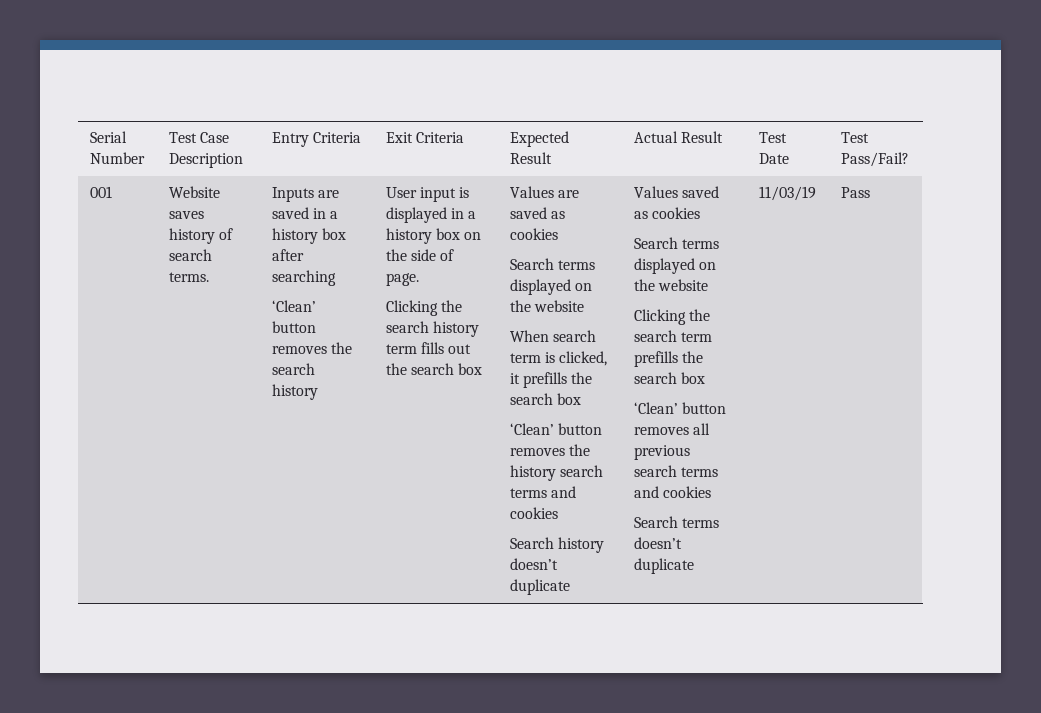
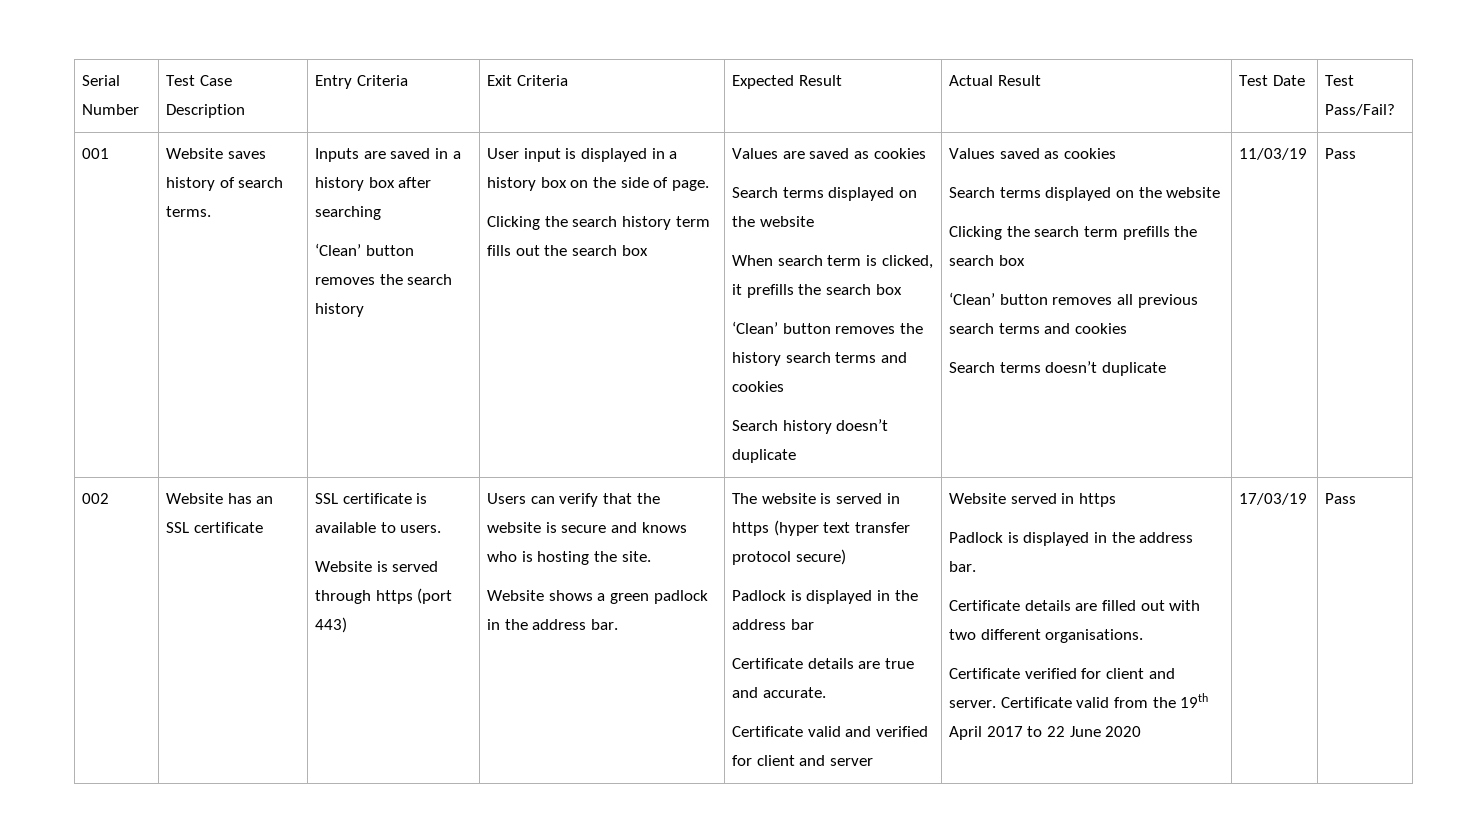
(871, 192) none -> [82,493,110,504] [166,493,274,504] [166,522,263,533] [315,493,428,504] [315,522,442,533] [315,561,439,572] [315,588,453,604] [315,617,348,633] [487,493,660,507] [487,522,687,533] [487,551,651,565] [487,590,708,604] [487,619,618,630] [732,493,900,504] [732,520,910,536] [732,549,846,565] [732,590,918,604] [732,619,814,630] [732,658,914,669] [732,687,826,698] [732,726,928,737] [732,755,873,766] [949,493,1116,507] [949,532,1194,546] [949,561,977,572] [949,600,1201,611] [949,629,1144,643] [949,668,1175,679] [949,693,1209,708] [949,726,1142,740] [1239,493,1308,505] [1325,493,1357,504] // 002 | Website has an SSL certificate | SSL certificate is available to users. // Website is served through https (port 443) | Users can verify that the website is secure and knows who is hosting the site. // Website shows a green padlock in the address bar. | The website is served in https (hyper text transfer protocol secure) // Padlock is displayed in the address bar // Certificate details are true and accurate. // Certificate valid and verified for client and server | Website served in https // Padlock is displayed in the address bar. // Certificate details are filled out with two different organisations. // Certificate verified for client and server. Certificate valid from the 19th April 2017 to 22 June 2020 | 17/03/19 | Pass

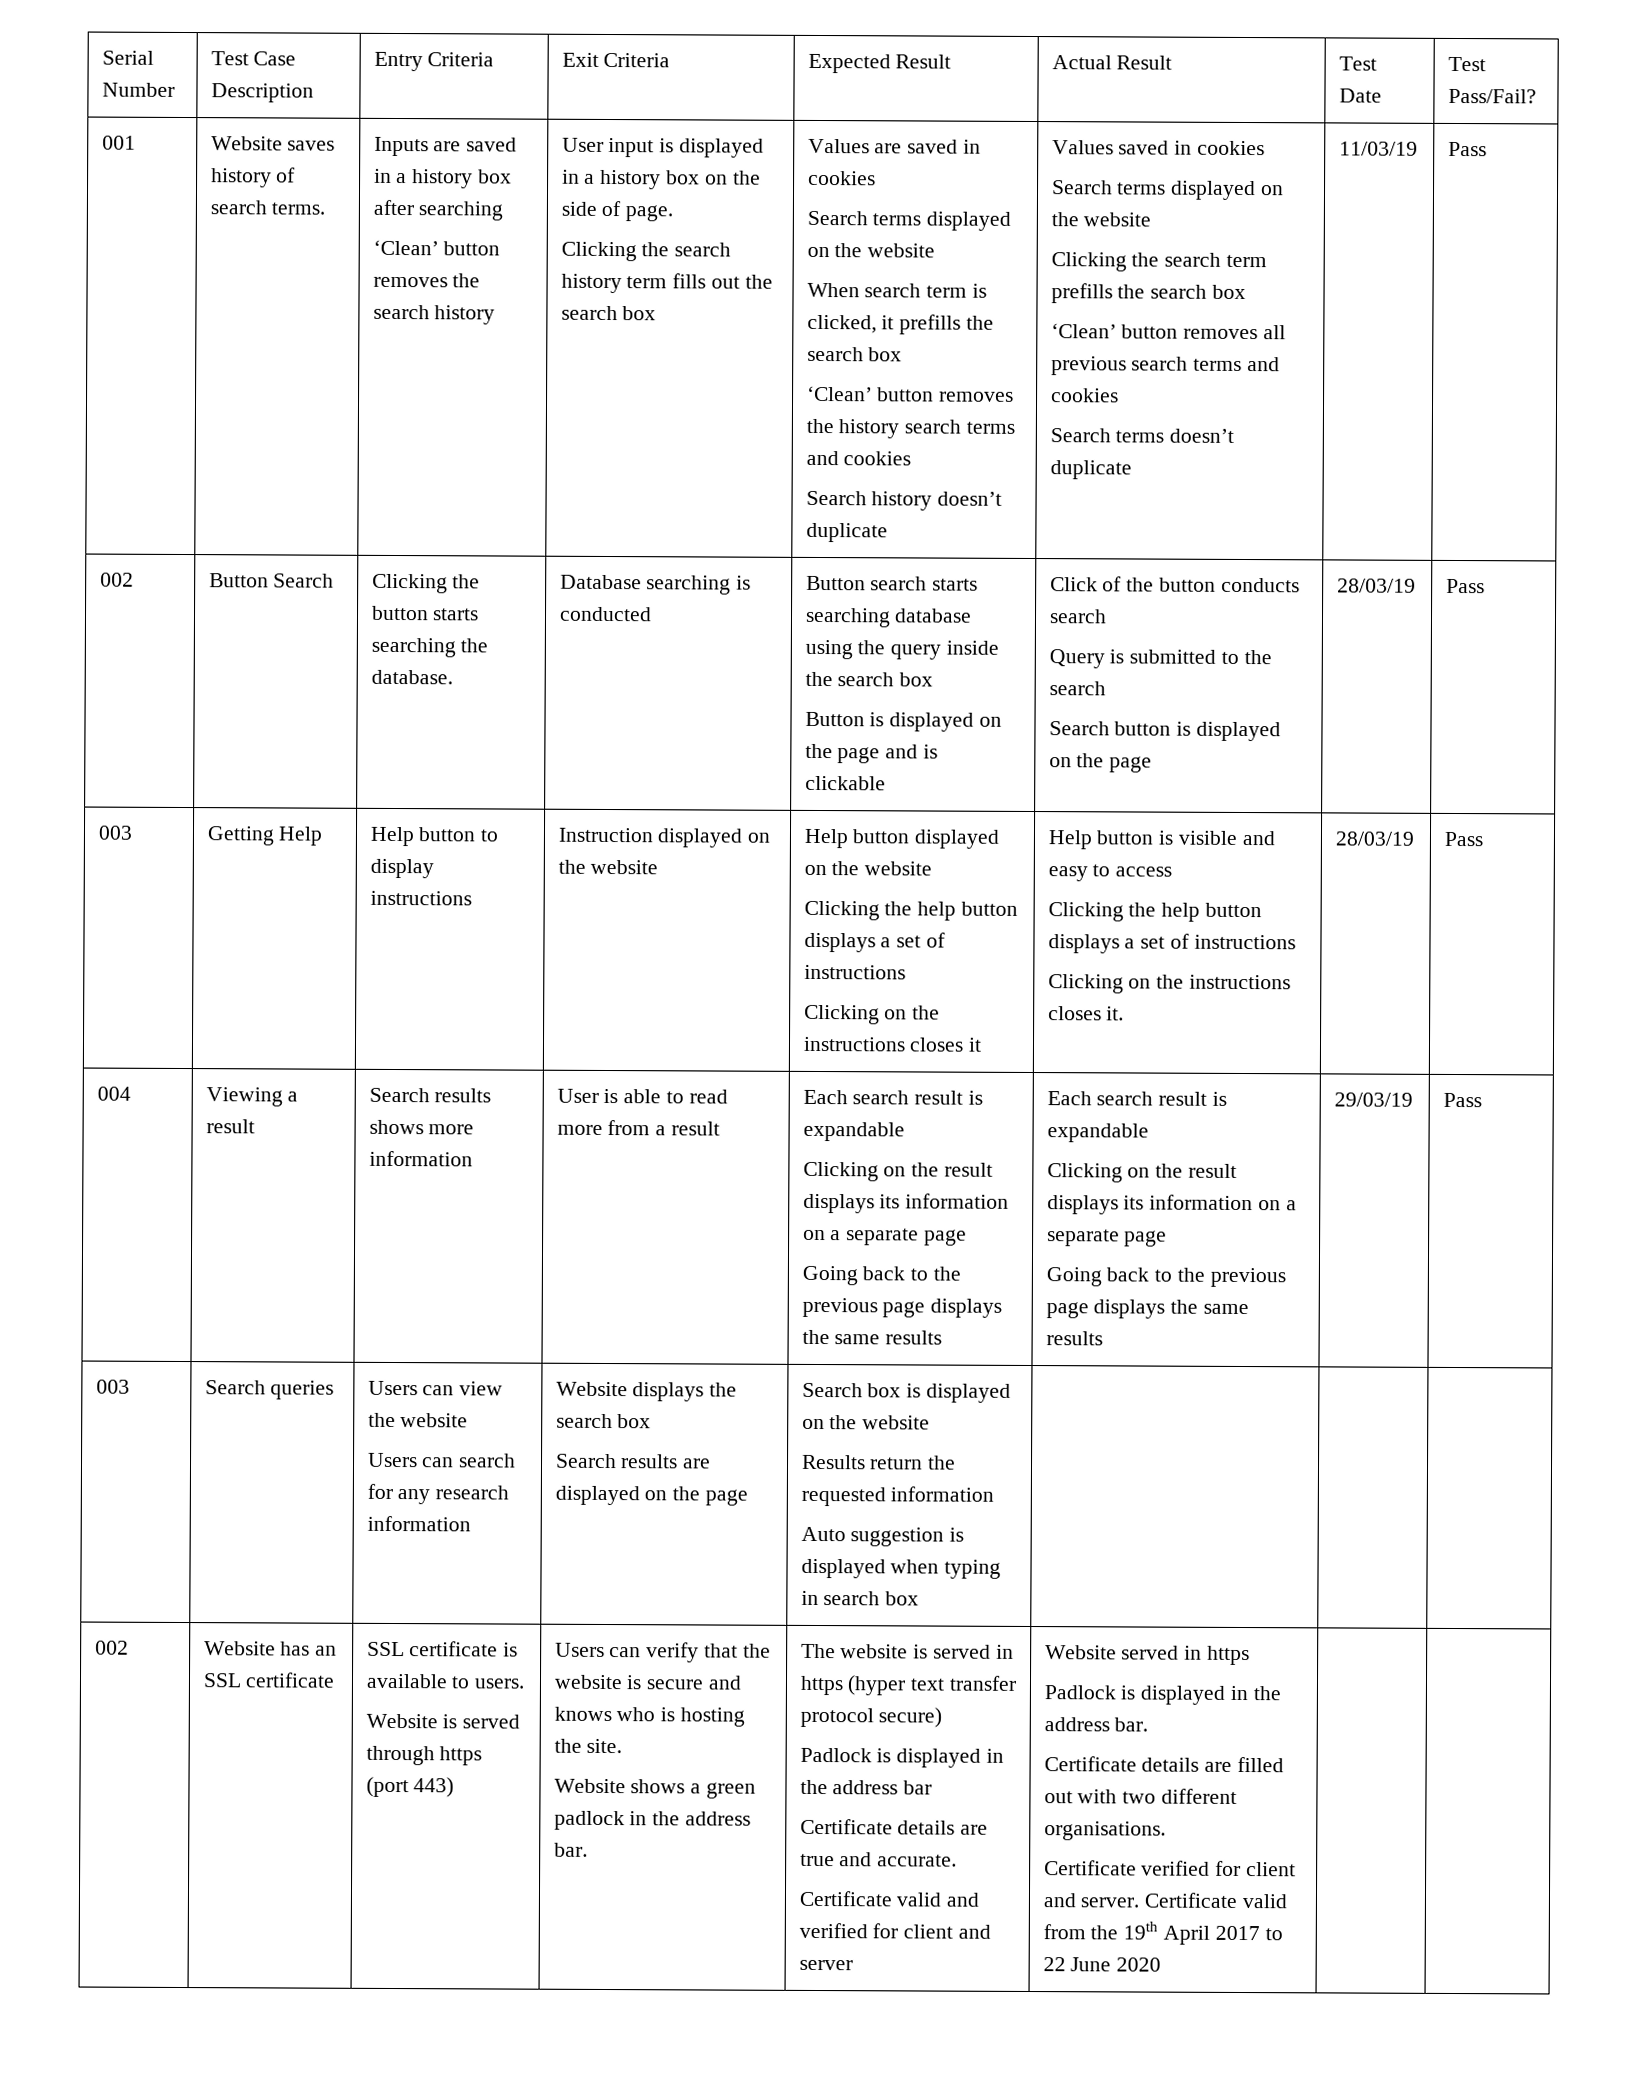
[853,151,869,159] as -> [962,139,981,154] in
[1044,151,1060,159] as -> [1174,140,1193,155] in
(1357, 153) none -> [99,572,134,587] [208,573,335,588] [371,573,481,594] [370,605,480,621] [370,637,489,658] [370,669,453,685] [559,574,752,595] [558,606,652,622] [805,575,979,591] [804,607,973,628] [804,639,999,660] [804,671,934,687] [804,711,1002,732] [804,743,938,764] [804,775,886,791] [1049,576,1300,593] [1048,609,1107,624] [1048,649,1272,669] [1048,681,1106,696] [1048,721,1281,742] [1048,753,1153,773] [1336,578,1416,593] [1445,578,1485,594] [97,825,133,840] [206,826,324,846] [369,826,500,847] [369,858,434,879] [369,890,472,906] [557,827,771,848] [557,859,659,875] [803,828,1001,849] [803,861,933,876] [803,900,1018,921] [803,932,946,953] [803,964,906,980] [803,1004,941,1025] [802,1036,983,1052] [1047,830,1276,850] [1047,864,1173,882] [1047,902,1262,922] [1047,933,1296,954] [1047,974,1291,994] [1047,1006,1125,1021] [1334,831,1414,846] [1443,831,1483,847] [96,1086,131,1101] [205,1087,299,1107] [205,1119,255,1134] [368,1087,492,1103] [368,1119,475,1135] [368,1150,473,1167] [556,1088,728,1104] [556,1120,720,1136] [802,1089,983,1105] [802,1121,905,1142] [802,1161,993,1182] [802,1193,1010,1214] [802,1228,967,1246] [801,1265,961,1286] [801,1297,1003,1318] [801,1329,943,1345] [1046,1091,1227,1106] [1046,1123,1149,1143] [1046,1163,1237,1183] [1046,1194,1297,1215] [1046,1229,1168,1247] [1045,1267,1286,1288] [1045,1299,1249,1319] [1045,1331,1103,1346] [1333,1092,1413,1107] [1442,1092,1482,1108] [95,1379,130,1394] [204,1380,335,1400] [367,1380,504,1396] [367,1412,469,1428] [366,1452,517,1468] [366,1483,510,1505] [366,1515,471,1532] [555,1381,738,1402] [555,1413,652,1429] [554,1453,712,1469] [554,1485,748,1506] [801,1382,1011,1403] [801,1415,931,1430] [800,1454,957,1470] [800,1486,995,1507] [800,1526,965,1547] [800,1558,1002,1579] [800,1590,920,1606] // 002 | Button Search | Clicking the button starts searching the database. | Database searching is conducted | Button search starts searching database using the query inside the search box // Button is displayed on the page and is clickable | Click of the button conducts search // Query is submitted to the search // Search button is displayed on the page | 28/03/19 | Pass // 003 | Getting Help | Help button to display instructions | Instruction displayed on the website | Help button displayed on the website // Clicking the help button displays a set of instructions // Clicking on the instructions closes it | Help button is visible and easy to access // Clicking the help button displays a set of instructions // Clicking on the instructions closes it. | 28/03/19 | Pass // 004 | Viewing a result | Search results shows more information | User is able to read more from a result | Each search result is expandable // Clicking on the result displays its information on a separate page // Going back to the previous page displays the same results | Each search result is expandable // Clicking on the result displays its information on a separate page // Going back to the previous page displays the same results | 29/03/19 | Pass // 003 | Search queries | Users can view the website // Users can search for any research information | Website displays the search box // Search results are displayed on the page | Search box is displayed on the website // Results return the requested information // Auto suggestion is displayed when typing in search box | | |
[1239,493,1308,505] [1325,493,1357,504] 17/03/19 | Pass -> (1162, 1964) |

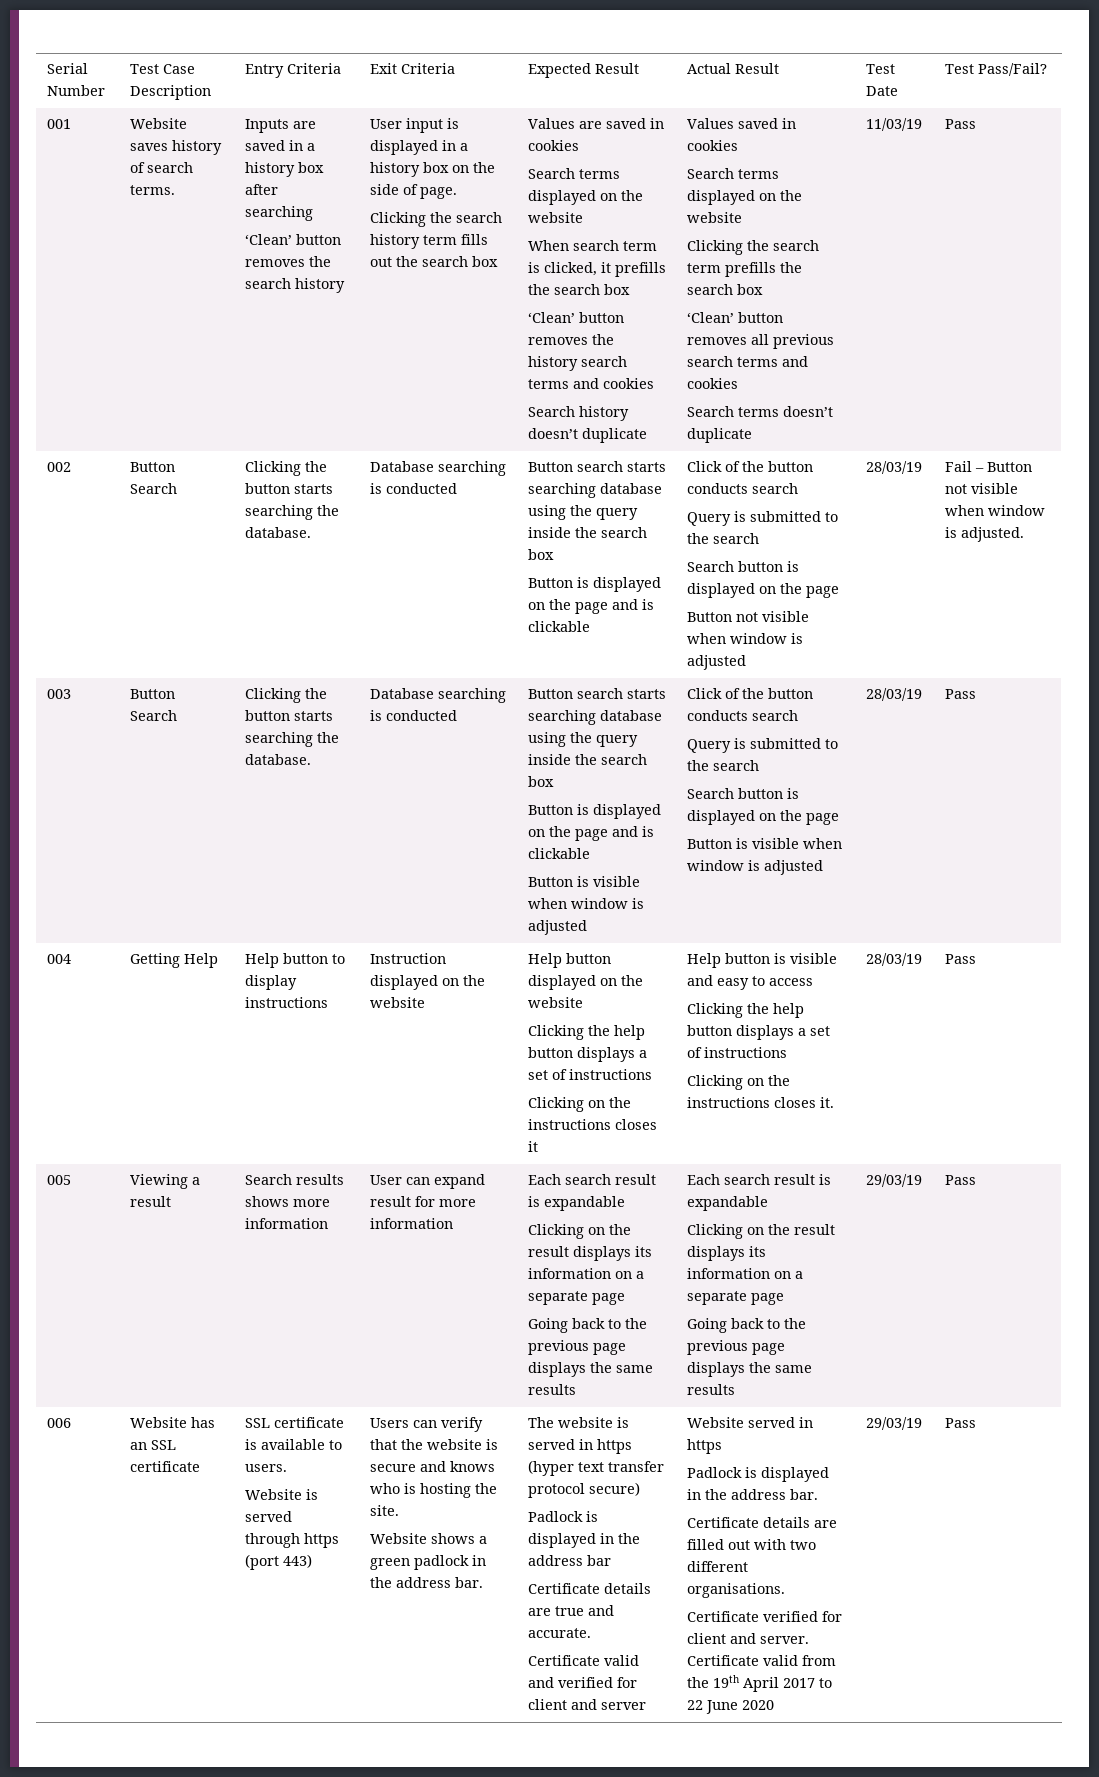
[1336,578,1416,593] [1445,578,1485,594] [97,825,133,840] | 28/03/19 | Pass // 003 -> [686,611,809,622] [686,633,803,644] [686,655,746,670] [865,461,922,474] [944,461,1032,472] [944,483,1018,494] [944,505,1045,516] [944,527,1024,542] [46,689,71,699] [129,689,175,699] [129,710,177,721] [244,688,327,703] [244,710,333,721] [244,732,339,747] [244,754,311,765] [369,688,506,703] [369,710,457,721] [527,688,666,699] [527,710,662,725] [527,732,638,747] [527,754,647,765] [527,776,554,787] [527,804,661,819] [527,826,654,841] [527,848,590,859] [527,876,640,887] [527,898,644,909] [527,920,587,935] [686,688,813,699] [686,710,798,721] [686,738,838,753] [686,760,759,771] [686,788,799,799] [686,810,839,825] [686,838,842,849] [686,860,823,875] [865,688,922,701] [944,689,976,699] [46,954,71,964] // Button not visible when window is adjusted | 28/03/19 | Fail – Button not visible when window is adjusted. // 003 | Button Search | Clicking the button starts searching the database. | Database searching is conducted | Button search starts searching database using the query inside the search box // Button is displayed on the page and is clickable // Button is visible when window is adjusted | Click of the button conducts search // Query is submitted to the search // Search button is displayed on the page // Button is visible when window is adjusted | 28/03/19 | Pass // 004
[96,1086,131,1101] 004 -> [46,1175,71,1185] 005
[603,1088,728,1104] [556,1120,720,1136] is able to read more from a result -> [405,1174,485,1189] [369,1196,476,1207] [369,1218,453,1229] can expand result for more information
[95,1379,130,1394] [204,1380,335,1400] [367,1380,504,1396] [367,1412,469,1428] [366,1452,517,1468] [366,1483,510,1505] [366,1515,471,1532] [555,1381,738,1402] [555,1413,652,1429] [554,1453,712,1469] [554,1485,748,1506] [801,1382,1011,1403] [801,1415,931,1430] [800,1454,957,1470] [800,1486,995,1507] [800,1526,965,1547] [800,1558,1002,1579] [800,1590,920,1606] [94,1640,129,1655] 003 | Search queries | Users can view the website // Users can search for any research information | Website displays the search box // Search results are displayed on the page | Search box is displayed on the website // Results return the requested information // Auto suggestion is displayed when typing in search box | | | // 002 -> [46,1418,71,1428] 006
(1162, 1964) | -> [865,1417,922,1430] [944,1418,976,1428] 29/03/19 | Pass

